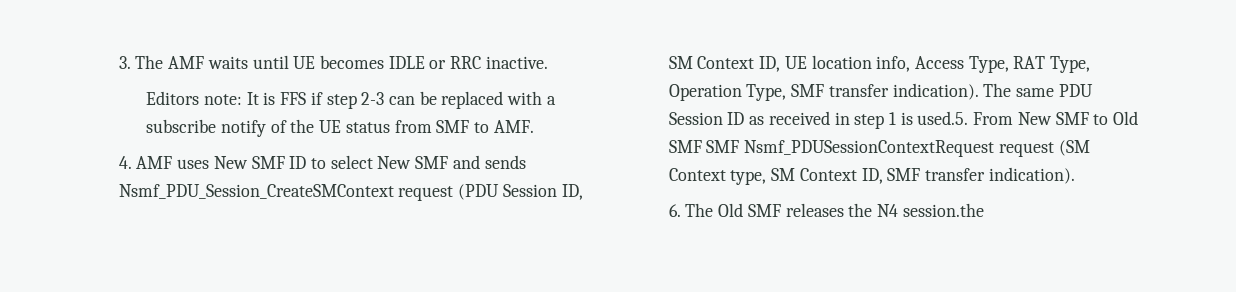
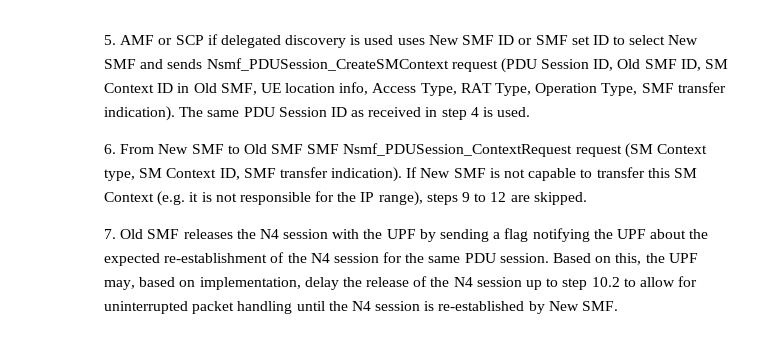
[118,55,548,69] [146,91,556,109] [146,119,534,137] [118,156,285,169] 3. The AMF waits until UE becomes IDLE or RRC inactive. // Editors note: It is FFS if step 2-3 can be replaced with a subscribe notify of the UE status from SMF to AMF. // 4. AMF uses New SMF -> [103,34,590,48] 5. AMF or SCP if delegated discovery is used uses New SMF ID or SMF set
[118,184,394,199] Nsmf_PDU_Session_CreateSMContext -> [206,58,449,71] Nsmf_PDUSession_CreateSMContext
[668,56,781,72] SM Context ID, -> [617,59,728,71] [103,83,257,95] Old SMF ID, SM Context ID in Old SMF,
[888,111,969,125] 1 is used.5. -> [470,107,531,117] [103,144,116,154] 4 is used. // 6.
[744,140,995,157] Nsmf_PDUSessionContextRequest -> [343,143,573,157] Nsmf_PDUSession_ContextRequest
[668,203,714,217] // 6. The -> [406,167,697,181] [103,191,587,206] [103,229,116,239] If New SMF is not capable to transfer this SM Context (e.g. it is not responsible for the IP range), steps 9 to 12 are skipped. // 7.
[902,203,984,217] session.the -> [283,228,709,242] [103,252,698,266] [103,276,698,290] [103,301,618,314] session with the UPF by sending a flag notifying the UPF about the expected re-establishment of the N4 session for the same PDU session. Based on this, the UPF may, based on implementation, delay the release of the N4 session up to step 10.2 to allow for uninterrupted packet handling until the N4 session is re-established by New SMF.

